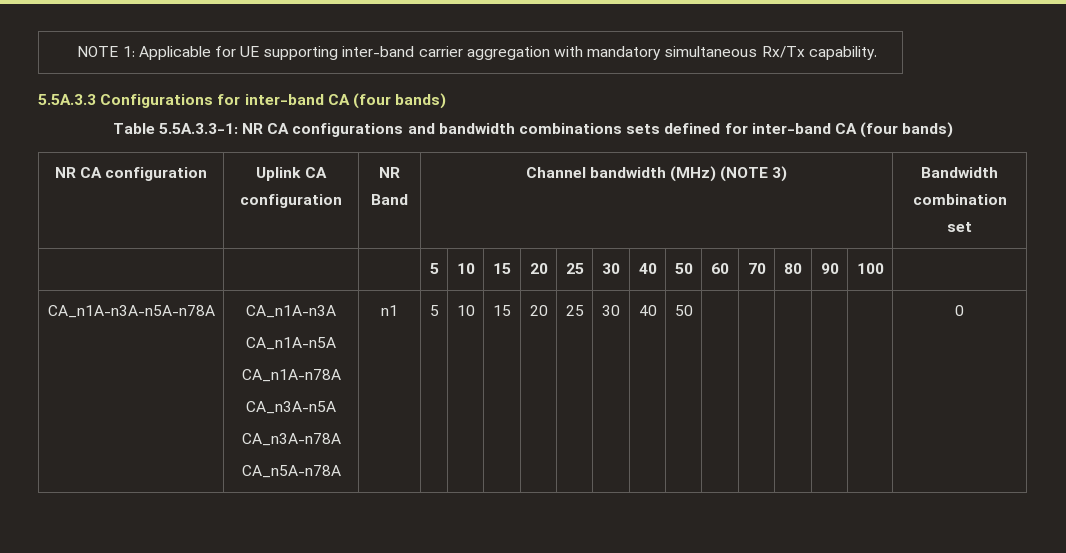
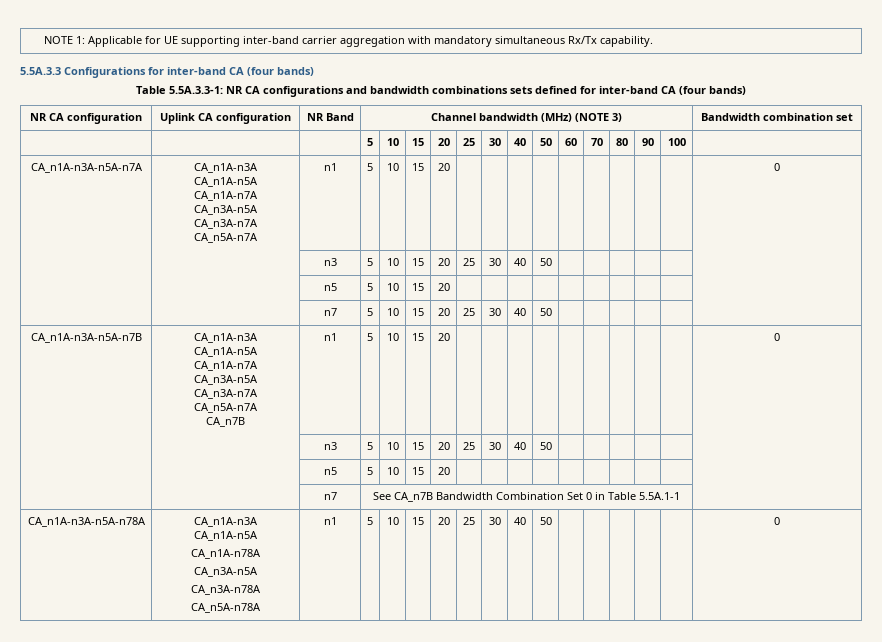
(884, 268) none -> [30,163,143,173] [194,163,258,173] [194,177,258,187] [194,191,258,201] [194,205,258,215] [194,219,258,229] [194,233,258,243] [323,163,337,171] [367,163,373,171] [386,163,399,171] [412,163,424,171] [437,163,450,171] [774,163,780,171] [323,258,337,266] [367,258,373,266] [386,258,399,266] [412,258,424,266] [437,258,450,266] [463,258,475,266] [488,258,501,266] [514,258,526,266] [539,258,552,266] [323,283,337,291] [367,283,373,291] [386,283,399,291] [412,283,424,291] [437,283,450,291] [323,308,337,316] [367,308,373,316] [386,308,399,316] [412,308,424,316] [437,308,450,316] [463,308,475,316] [488,308,501,316] [514,308,526,316] [539,308,552,316] [30,333,142,343] [194,333,258,343] [194,347,258,357] [194,361,258,371] [194,375,258,385] [194,389,258,399] [194,403,258,413] [206,417,246,427] [323,333,337,341] [367,333,373,341] [386,333,399,341] [412,333,424,341] [437,333,450,341] [774,333,780,341] [323,442,337,450] [367,442,373,450] [386,442,399,450] [412,442,424,450] [437,442,450,450] [463,442,475,450] [488,442,501,450] [514,442,526,450] [539,442,552,450] [323,467,337,475] [367,467,373,475] [386,467,399,475] [412,467,424,475] [437,467,450,475] [323,492,337,500] [372,492,680,502] // CA_n1A-n3A-n5A-n7A | CA_n1A-n3A // CA_n1A-n5A // CA_n1A-n7A // CA_n3A-n5A // CA_n3A-n7A // CA_n5A-n7A | n1 | 5 | 10 | 15 | 20 | | | | | | | | | | 0 // | | n3 | 5 | 10 | 15 | 20 | 25 | 30 | 40 | 50 | | | | | | // | | n5 | 5 | 10 | 15 | 20 | | | | | | | | | | // | | n7 | 5 | 10 | 15 | 20 | 25 | 30 | 40 | 50 | | | | | | // CA_n1A-n3A-n5A-n7B | CA_n1A-n3A // CA_n1A-n5A // CA_n1A-n7A // CA_n3A-n5A // CA_n3A-n7A // CA_n5A-n7A // CA_n7B | n1 | 5 | 10 | 15 | 20 | | | | | | | | | | 0 // | | n3 | 5 | 10 | 15 | 20 | 25 | 30 | 40 | 50 | | | | | | // | | n5 | 5 | 10 | 15 | 20 | | | | | | | | | | // | | n7 | See CA_n7B Bandwidth Combination Set 0 in Table 5.5A.1-1 |

